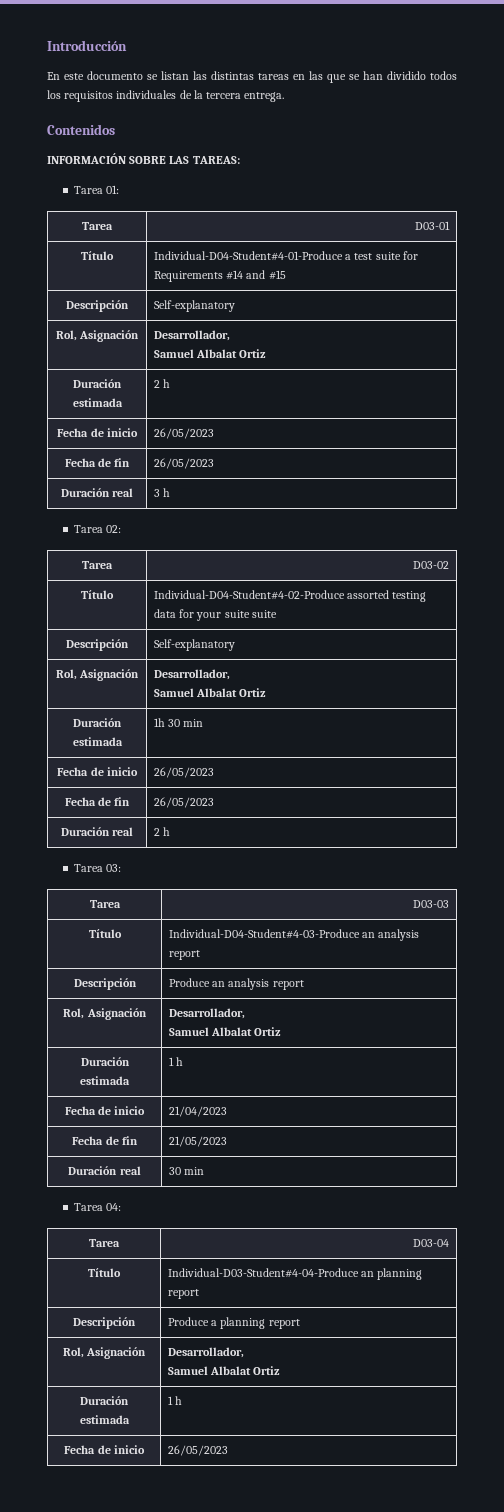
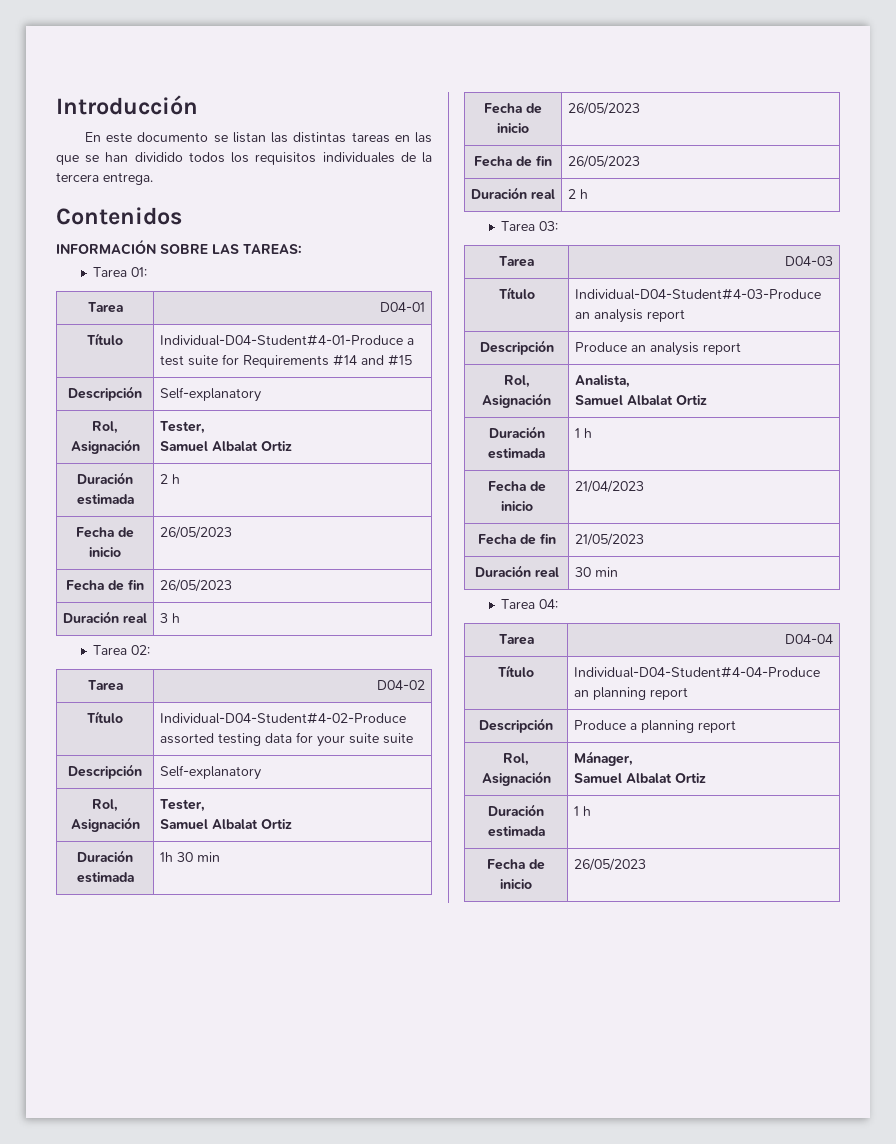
[415,221,451,230] D03-01 -> [380,302,426,312] D04-01
[153,330,230,341] Desarrollador, -> [159,421,205,434] Tester,
[413,561,450,569] D03-02 -> [377,680,426,690] D04-02
[153,669,230,680] Desarrollador, -> [159,799,205,812] Tester,
[413,900,450,908] D03-03 -> [785,256,834,266] D04-03
[168,1008,245,1019] Desarrollador, -> [574,375,630,388] Analista,
[413,1239,450,1247] [88,1268,121,1277] [167,1268,359,1278] D03-04 // Título | Individual-D03-Student#4-04-Produce -> [785,634,834,644] [498,665,534,677] [573,666,820,678] D04-04 // Título | Individual-D04-Student#4-04-Produce
[167,1347,244,1358] Desarrollador, -> [573,751,633,766] Mánager,

